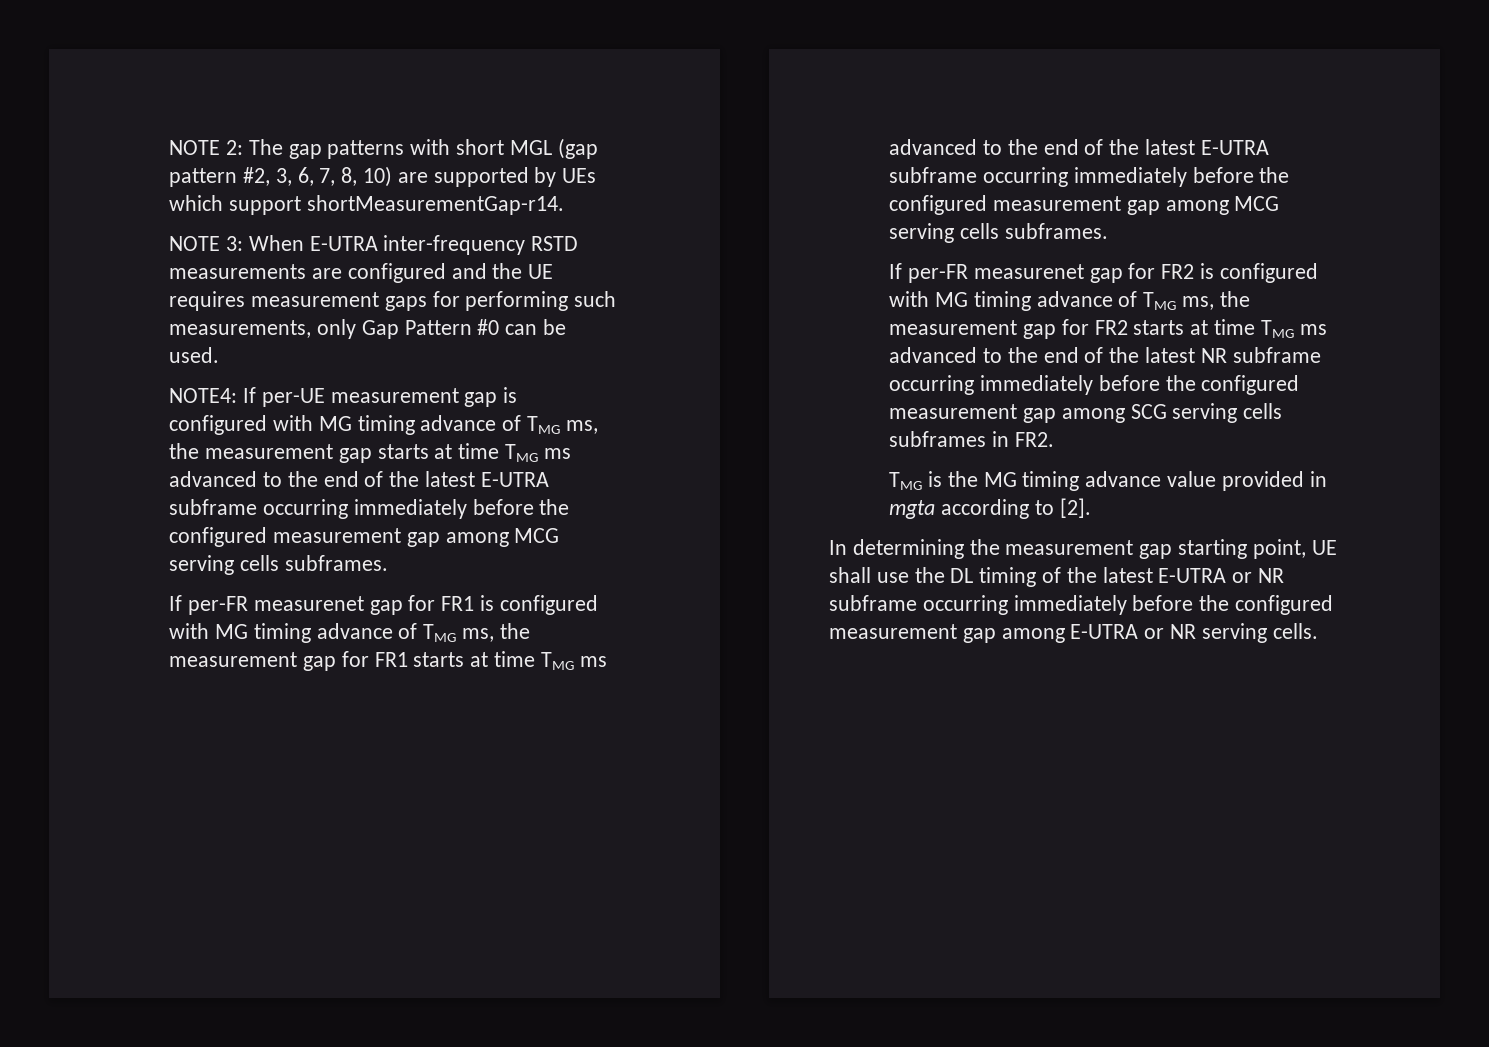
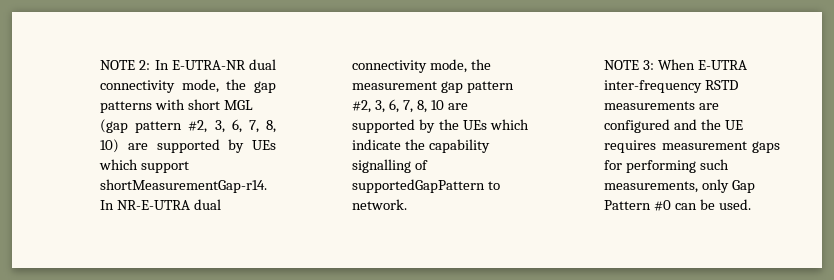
[248,139,283,155] The -> [154,59,276,70] [100,79,247,93] In E-UTRA-NR dual connectivity mode, the
(564, 205) none -> [100,199,221,210] [352,59,491,73] [352,81,514,93] [352,99,468,113] [352,119,529,133] [352,139,490,153] [352,159,428,173] [352,179,500,193] [352,199,408,210] In NR-E-UTRA dual connectivity mode, the measurement gap pattern #2, 3, 6, 7, 8, 10 are supported by the UEs which indicate the capability signalling of supportedGapPattern to network.
[169,387,518,407] [169,415,598,435] [169,443,571,463] [169,471,549,487] [169,499,570,519] [169,527,560,547] [169,555,388,575] [169,595,598,615] [169,623,530,643] [169,651,607,671] [889,139,1269,155] [889,167,1290,187] [889,195,1280,215] [889,223,1108,243] [889,263,1318,283] [889,291,1250,311] [889,319,1327,339] [889,347,1321,363] [889,375,1300,395] [889,403,1283,423] [889,431,1054,447] [889,471,1327,491] [889,498,1091,519] [829,539,1337,559] [829,567,1285,587] [829,595,1334,615] [829,623,1318,643] // NOTE4: If per-UE measurement gap is configured with MG timing advance of TMG ms, the measurement gap starts at time TMG ms advanced to the end of the latest E-UTRA subframe occurring immediately before the configured measurement gap among MCG serving cells subframes. // If per-FR measurenet gap for FR1 is configured with MG timing advance of TMG ms, the measurement gap for FR1 starts at time TMG ms advanced to the end of the latest E-UTRA subframe occurring immediately before the configured measurement gap among MCG serving cells subframes. // If per-FR measurenet gap for FR2 is configured with MG timing advance of TMG ms, the measurement gap for FR2 starts at time TMG ms advanced to the end of the latest NR subframe occurring immediately before the configured measurement gap among SCG serving cells subframes in FR2. // TMG is the MG timing advance value provided in mgta according to [2]. // In determining the measurement gap starting point, UE shall use the DL timing of the latest E-UTRA or NR subframe occurring immediately before the configured measurement gap among E-UTRA or NR serving cells. -> (751, 204) none

